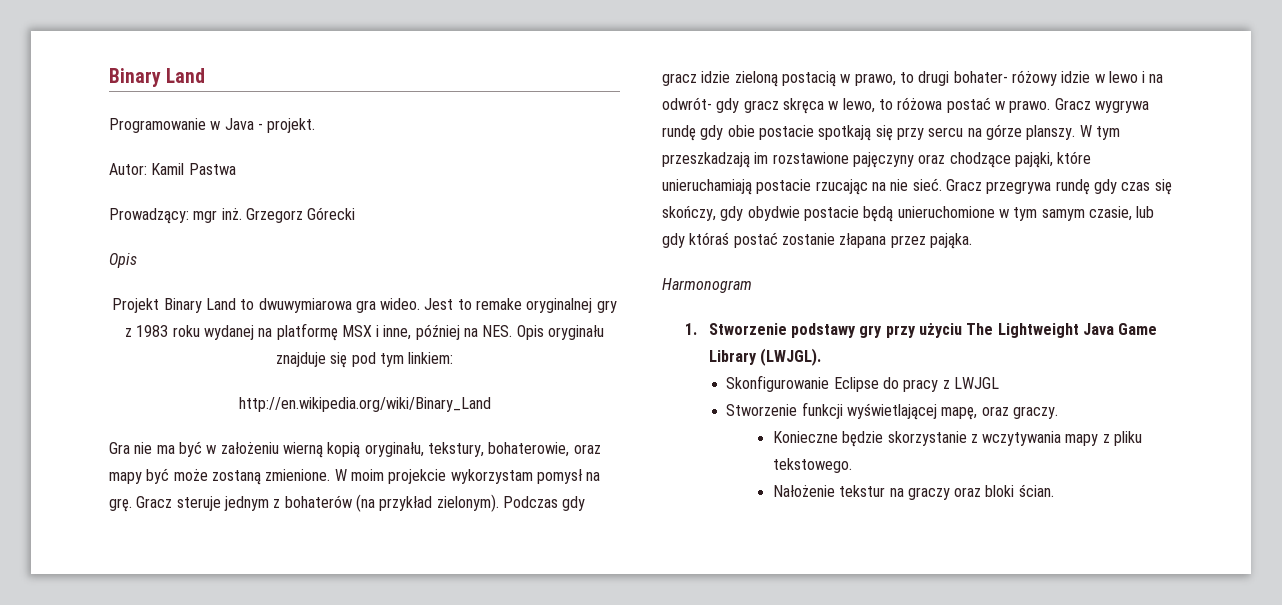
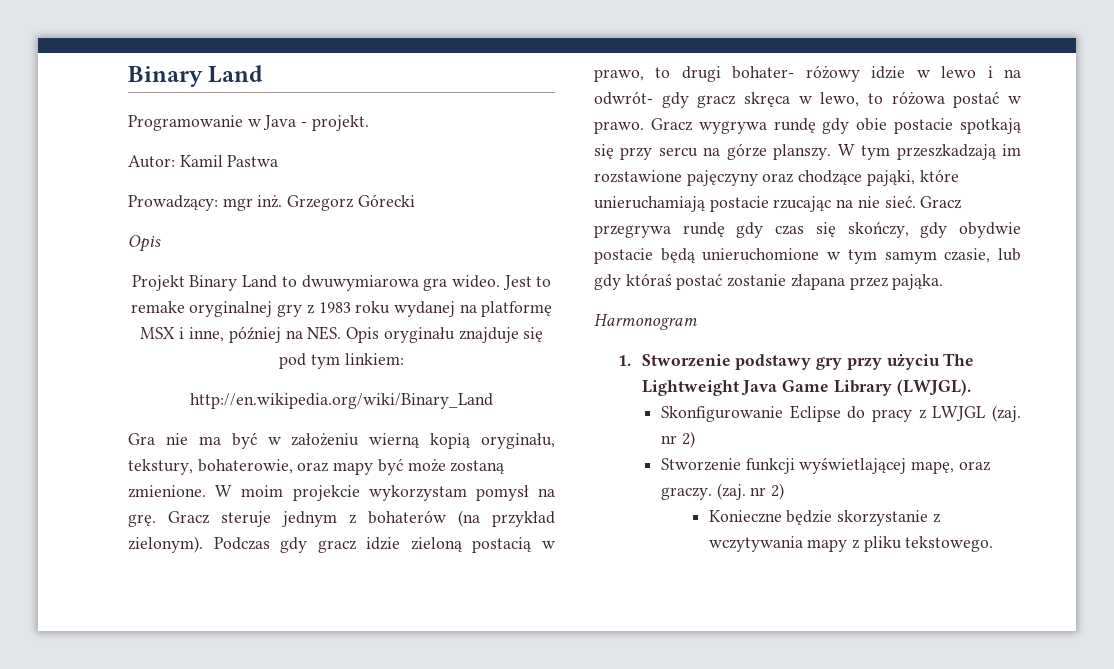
(999, 383) none -> [992,405,1022,422] [660,431,695,448] (zaj. nr 2)
(1058, 412) none -> [716,483,785,500] (zaj. nr 2)
[772,484,1054,500] // Nałożenie tekstur na graczy oraz bloki ścian. -> (994, 544) none

